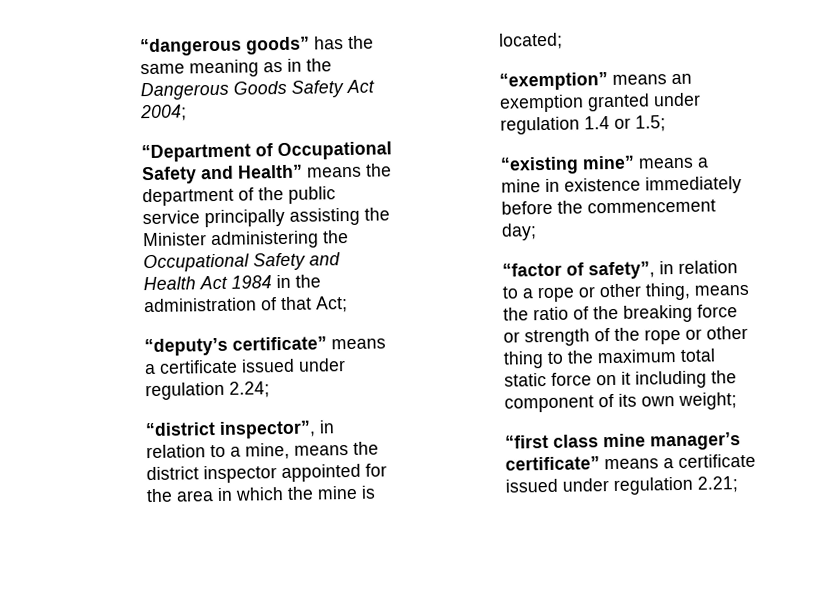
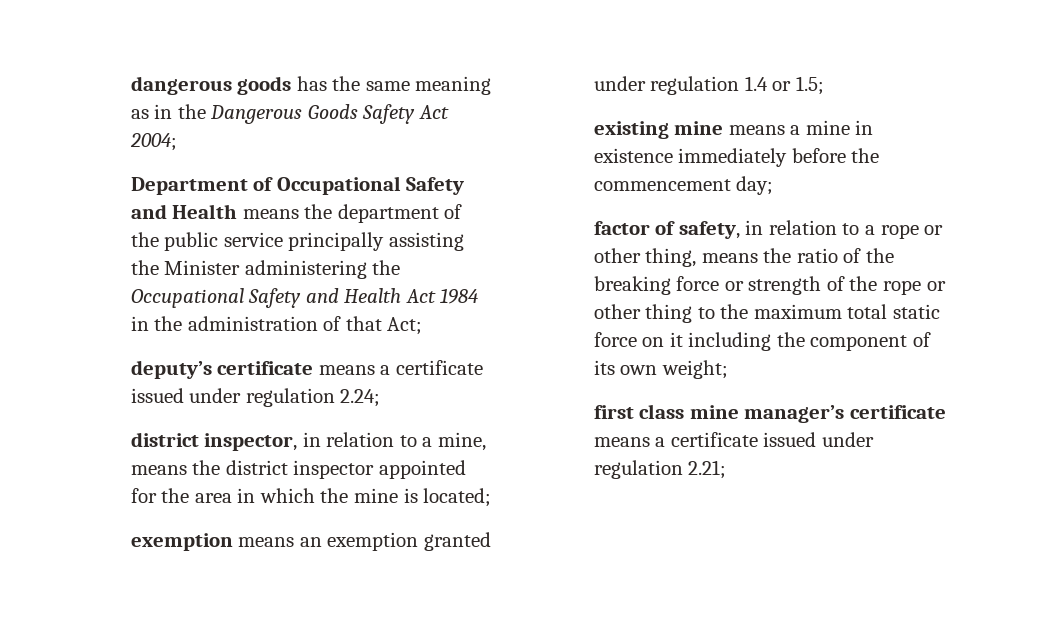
[139,36,310,57] “dangerous goods” -> [130,76,292,95] dangerous goods
[140,143,251,163] “Department -> [130,177,248,195] Department
[236,164,303,179] Health” -> [172,204,238,219] Health
[143,336,327,357] “deputy’s certificate” -> [130,360,314,379] deputy’s certificate
[144,420,316,439] “district inspector”, -> [130,432,298,451] district inspector,
[498,72,608,91] “exemption” -> [130,533,233,551] exemption
[499,155,635,175] “existing mine” -> [593,121,724,139] existing mine
[501,261,655,280] “factor of safety”, -> [593,221,740,239] factor of safety,
[504,434,549,449] “first -> [593,405,634,419] first
[504,456,600,471] certificate” -> [849,405,946,419] certificate

